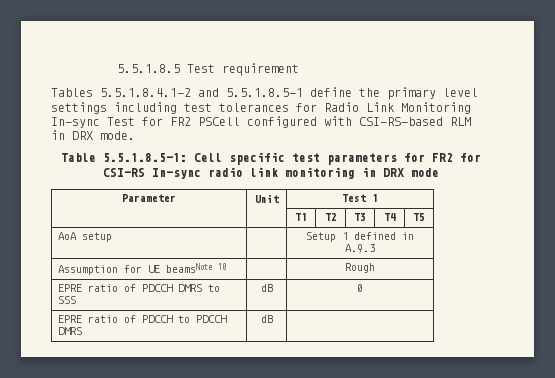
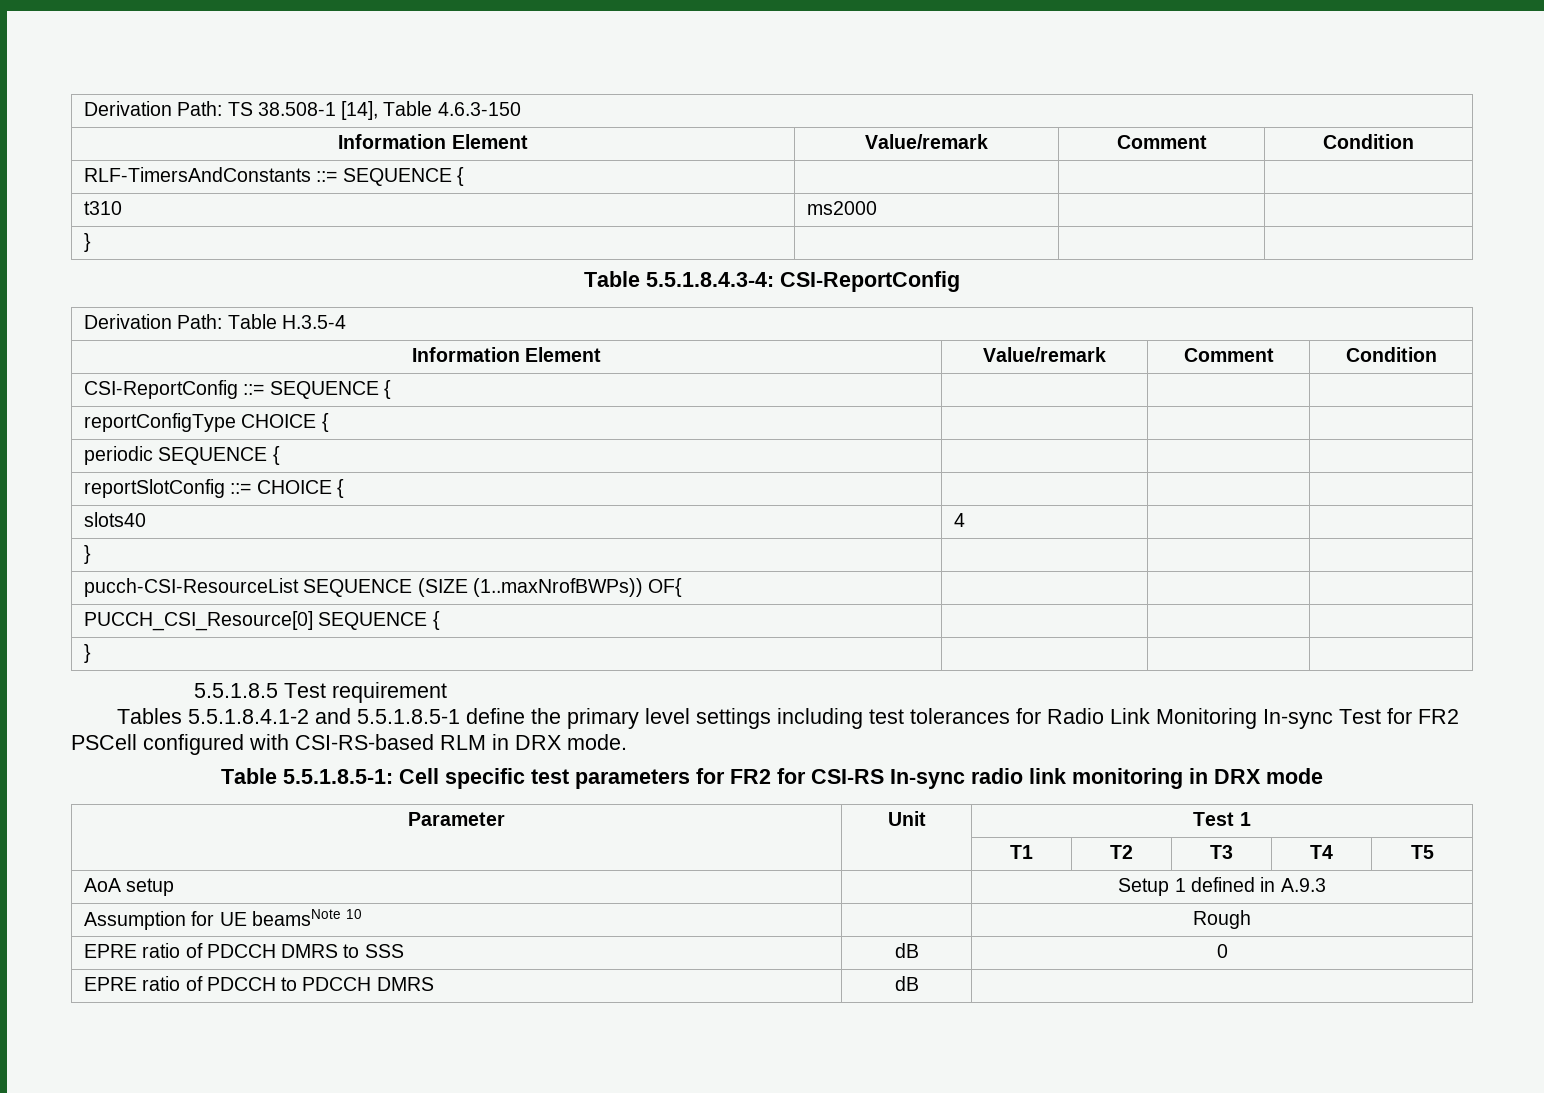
(117, 68) none -> [84,101,521,120] [338,134,528,149] [865,134,988,149] [1116,135,1207,149] [1323,134,1414,149] [84,167,464,186] [84,201,123,215] [807,201,878,215] [84,233,92,252] [584,271,960,292] [84,314,346,329] [411,347,602,362] [983,347,1106,362] [1183,348,1274,362] [1345,347,1437,362] [84,380,391,399] [84,413,329,432] [84,446,280,465] [84,479,344,498] [84,512,147,527] [954,513,966,527] [84,545,92,564] [84,578,683,597] [84,611,440,631] [84,644,92,663] Derivation Path: TS 38.508-1 [14], Table 4.6.3-150 // Information Element | Value/remark | Comment | Condition // RLF-TimersAndConstants ::= SEQUENCE { | | | // t310 | ms2000 | | // } | | | // Table 5.5.1.8.4.3-4: CSI-ReportConfig // Derivation Path: Table H.3.5-4 // Information Element | Value/remark | Comment | Condition // CSI-ReportConfig ::= SEQUENCE { | | | // reportConfigType CHOICE { | | | // periodic SEQUENCE { | | | // reportSlotConfig ::= CHOICE { | | | // slots40 | 4 | | // } | | | // pucch-CSI-ResourceList SEQUENCE (SIZE (1..maxNrofBWPs)) OF{ | | | // PUCCH_CSI_Resource[0] SEQUENCE { | | | // } | | | //

